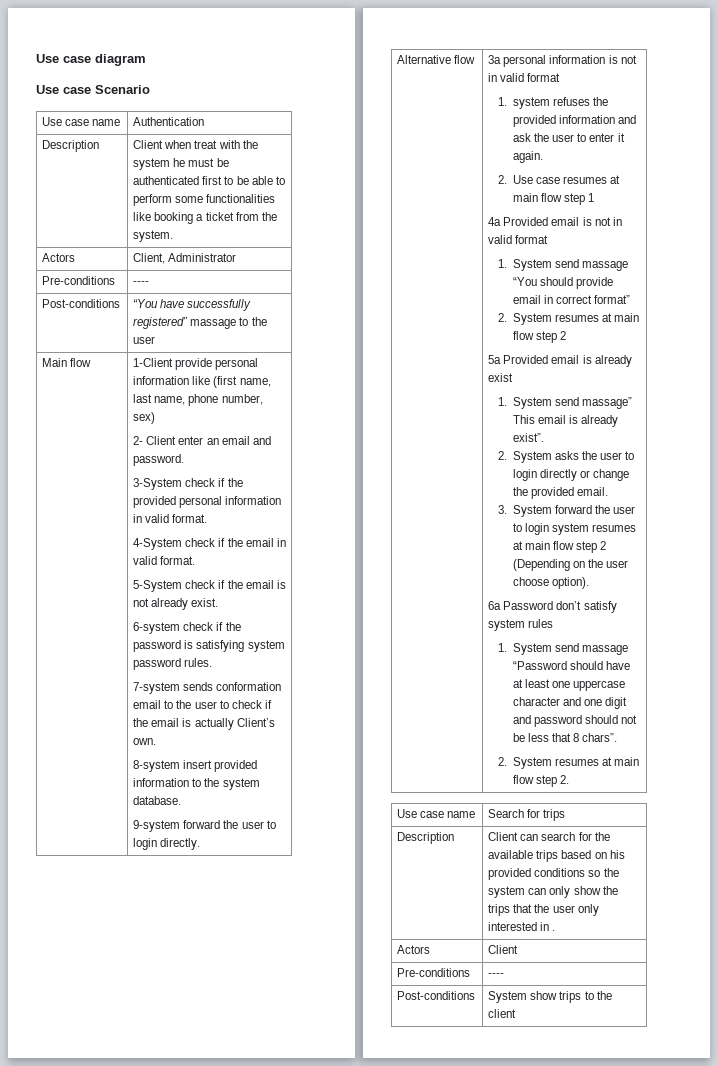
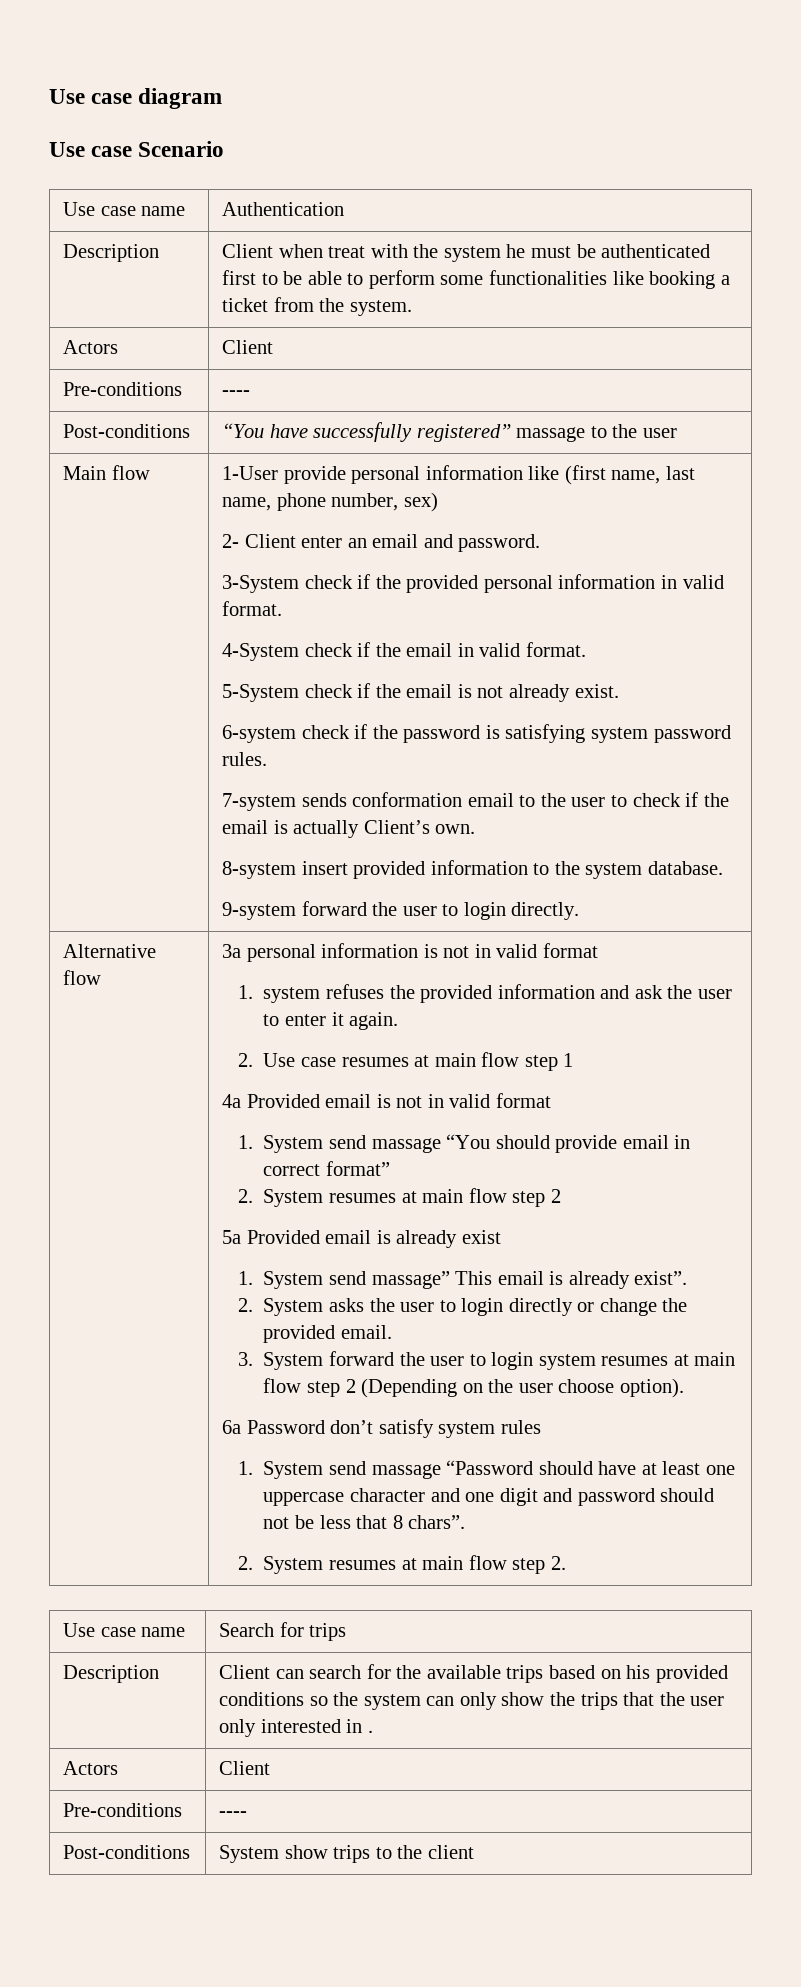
[133,253,237,264] Client, Administrator -> [222,340,274,354] Client
[133,358,174,367] 1-Client -> [222,466,279,480] 1-User

